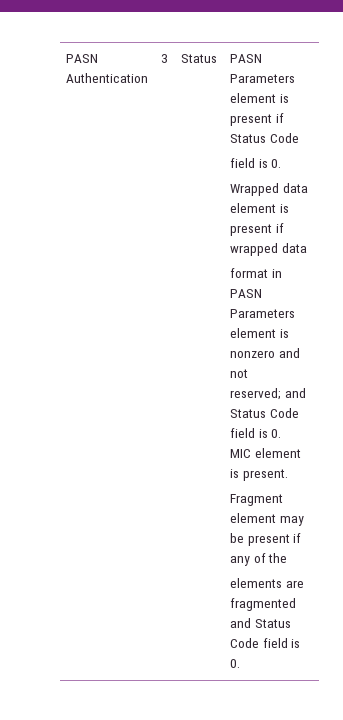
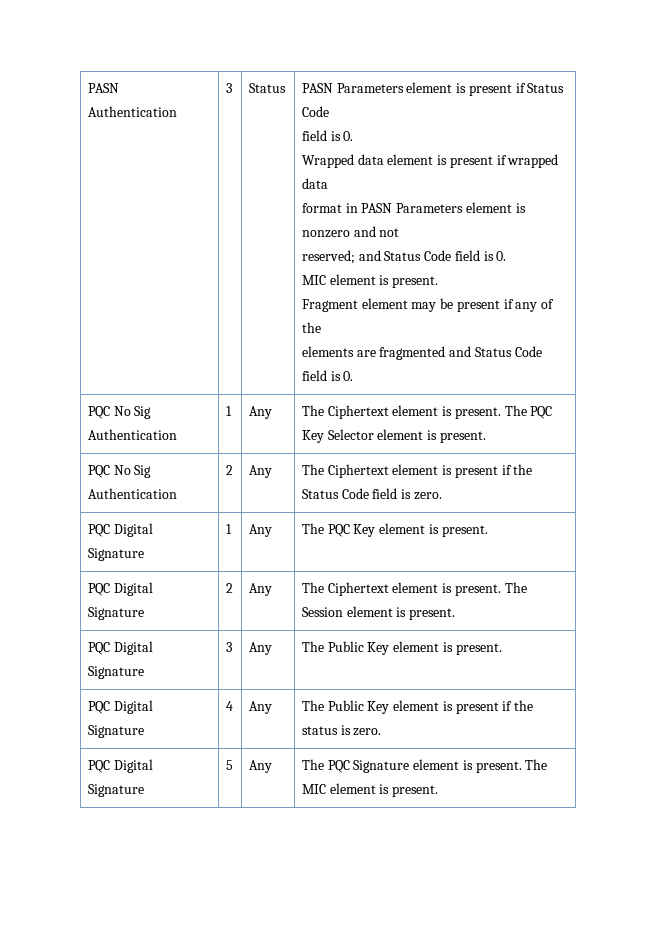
(241, 663) none -> [87,406,152,419] [87,429,177,440] [225,406,232,416] [248,406,272,419] [301,405,553,419] [301,429,486,443] [87,465,152,478] [87,488,177,499] [225,465,233,475] [248,465,272,478] [301,464,533,478] [301,488,442,500] [87,523,153,537] [87,548,144,561] [225,524,232,534] [248,524,272,537] [301,523,488,537] [87,582,153,596] [87,607,144,620] [225,583,233,593] [248,583,272,596] [301,582,527,596] [301,606,456,620] [87,641,153,655] [87,666,144,679] [225,642,232,652] [248,642,272,655] [301,641,502,655] [87,700,153,714] [87,725,144,738] [225,701,233,711] [248,701,272,714] [301,700,534,714] [301,725,382,736] [87,759,153,773] [87,784,144,797] [225,760,233,770] [248,760,272,773] [301,759,548,773] [301,783,439,797] // PQC No Sig Authentication | 1 | Any | The Ciphertext element is present. The PQC Key Selector element is present. // PQC No Sig Authentication | 2 | Any | The Ciphertext element is present if the Status Code field is zero. // PQC Digital Signature | 1 | Any | The PQC Key element is present. // PQC Digital Signature | 2 | Any | The Ciphertext element is present. The Session element is present. // PQC Digital Signature | 3 | Any | The Public Key element is present. // PQC Digital Signature | 4 | Any | The Public Key element is present if the status is zero. // PQC Digital Signature | 5 | Any | The PQC Signature element is present. The MIC element is present.

